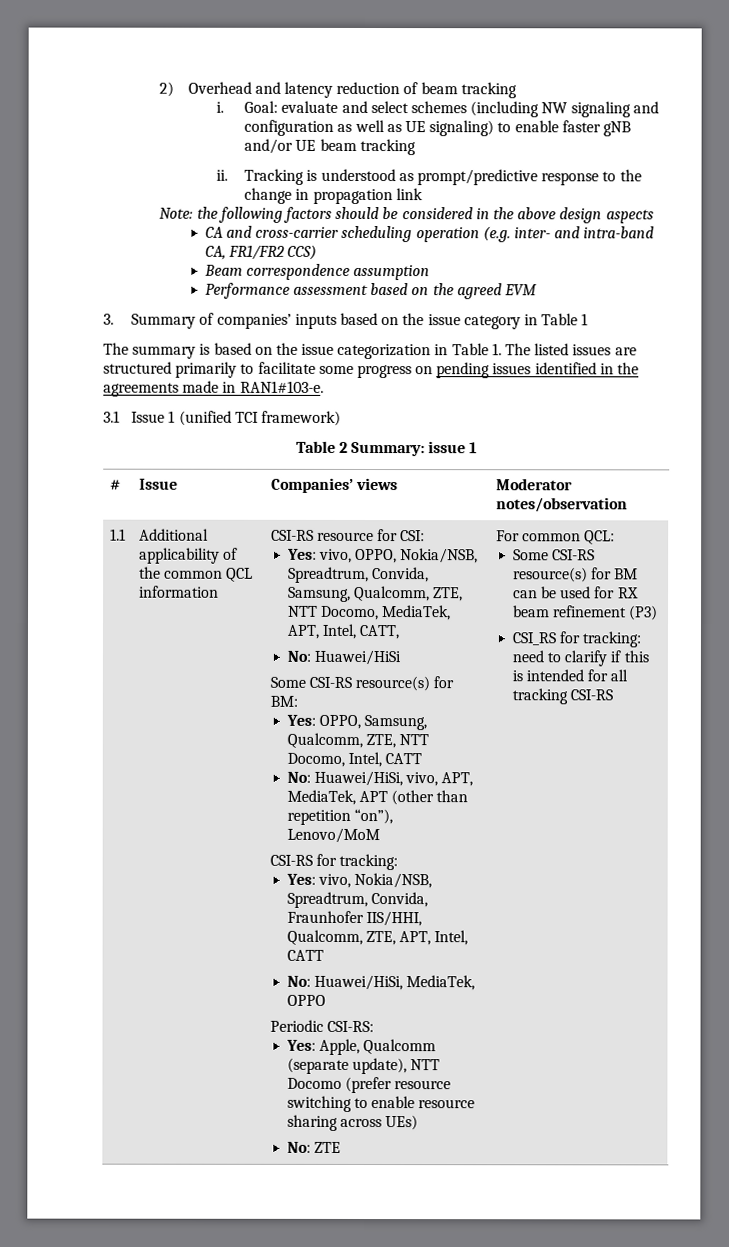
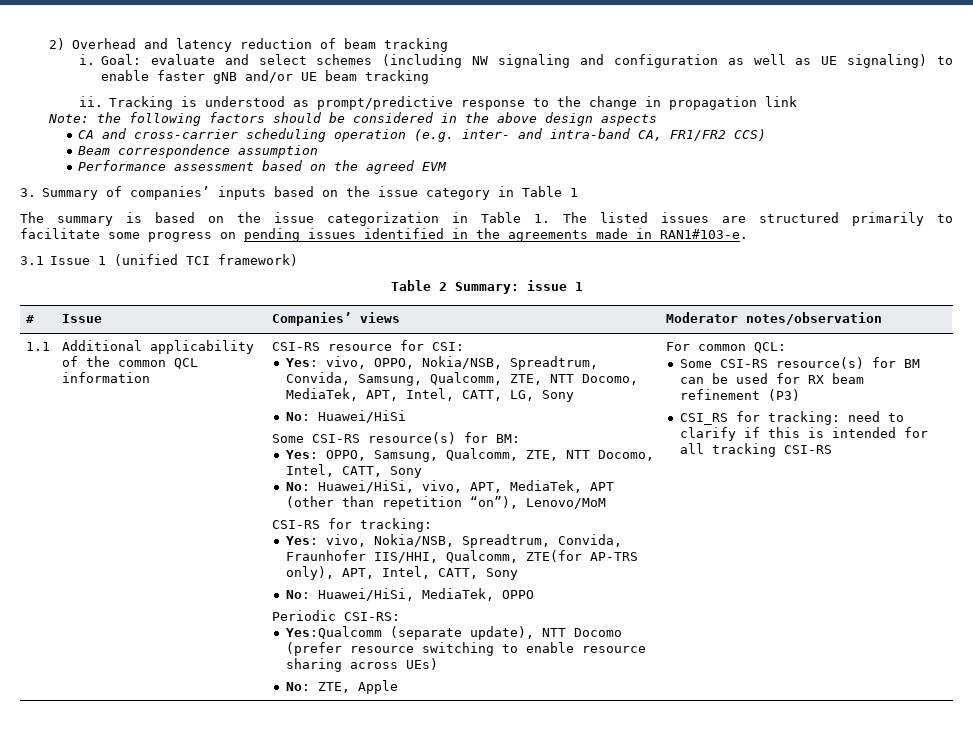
(400, 632) none -> [509,390,574,402] LG, Sony
[385,753,423,765] CATT -> [341,466,422,478] CATT, Sony
[366,930,469,946] [286,949,324,961] ZTE, APT, Intel, CATT -> [525,550,638,562] [285,566,518,580] ZTE(for AP-TRS only), APT, Intel, CATT, Sony
[285,1038,437,1055] Yes: Apple, Qualcomm -> [285,626,382,639] Yes:Qualcomm
[314,1141,342,1153] ZTE -> [317,680,398,694] ZTE, Apple

